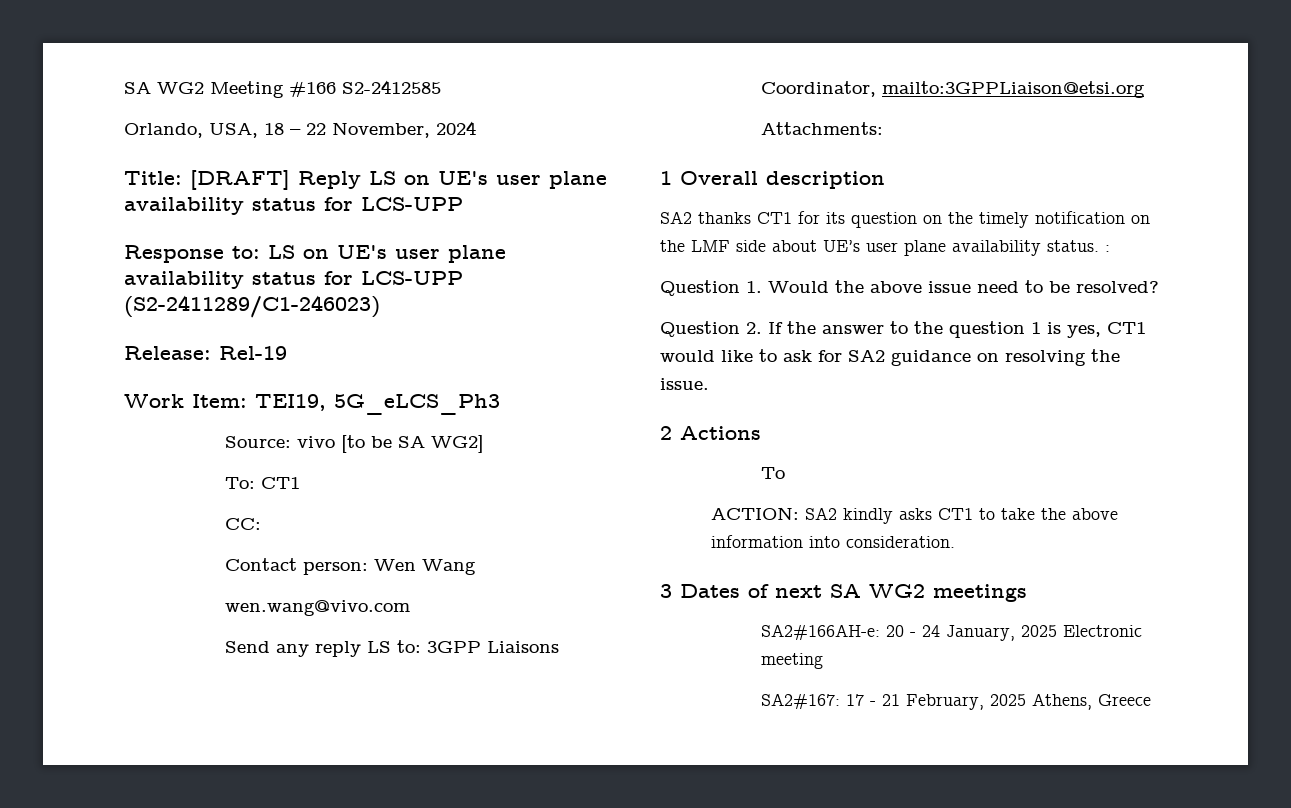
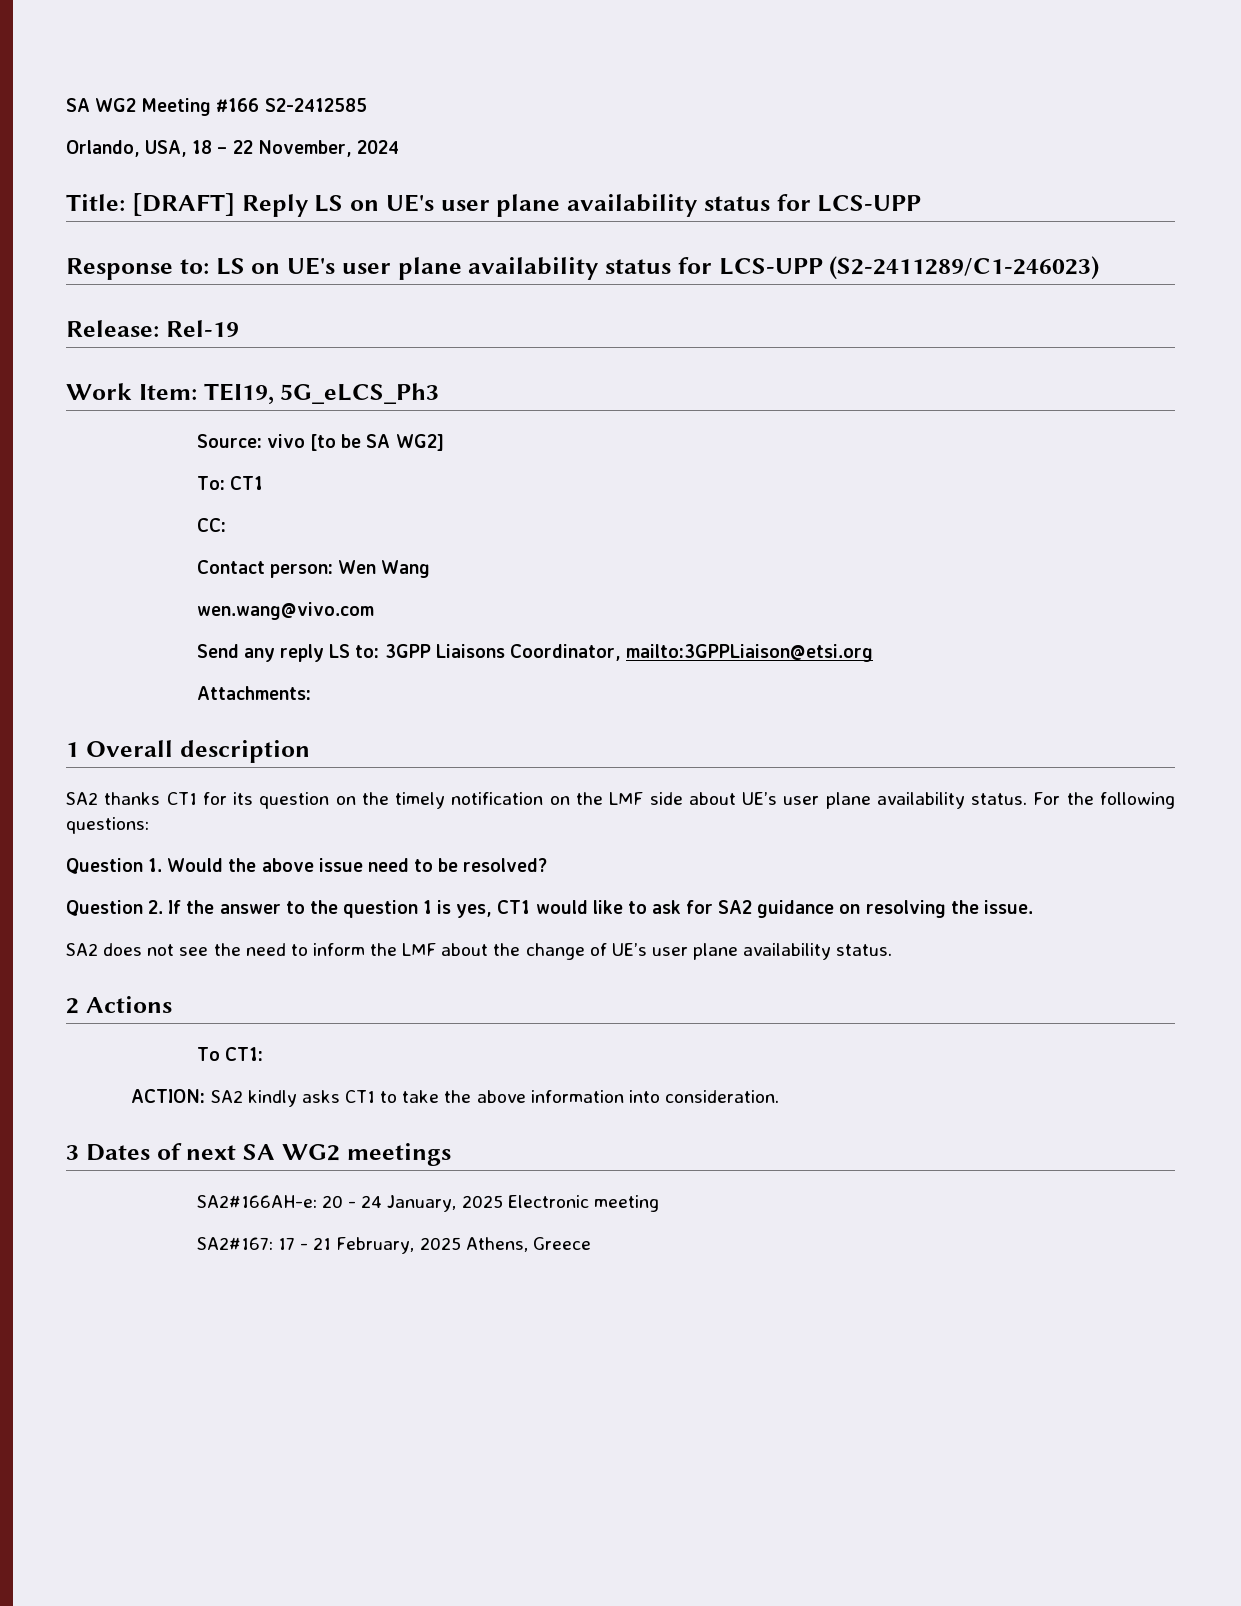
[1105,245,1110,252] : -> [1033,792,1175,809] [66,817,149,834] For the following questions:
(709, 384) none -> [66,943,893,960] // SA2 does not see the need to inform the LMF about the change of UE’s user plane availability status.
(786, 473) none -> [225,1047,264,1061] CT1:

